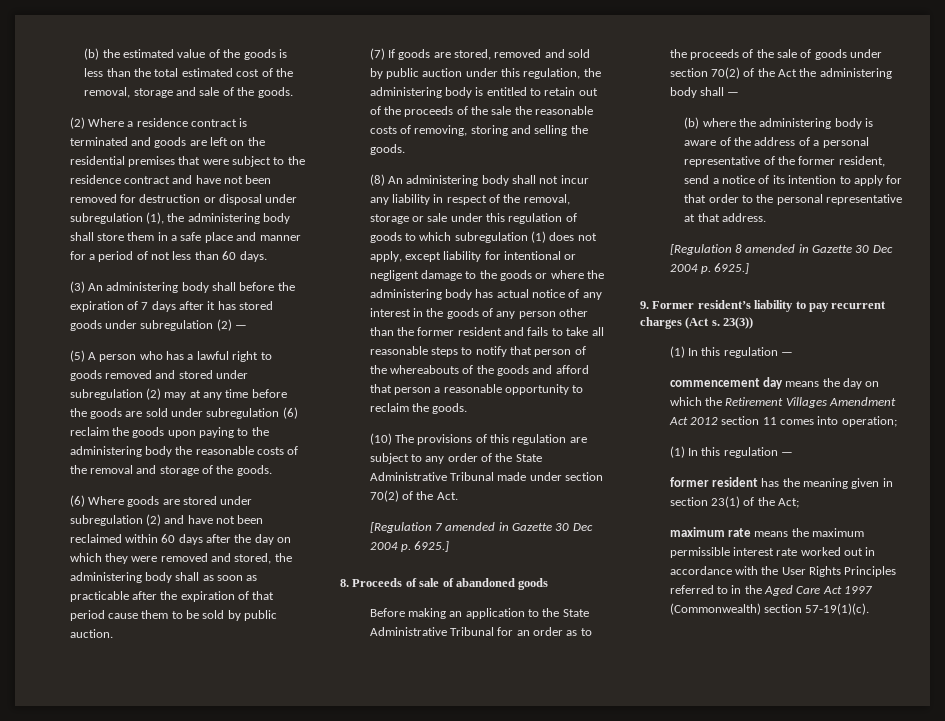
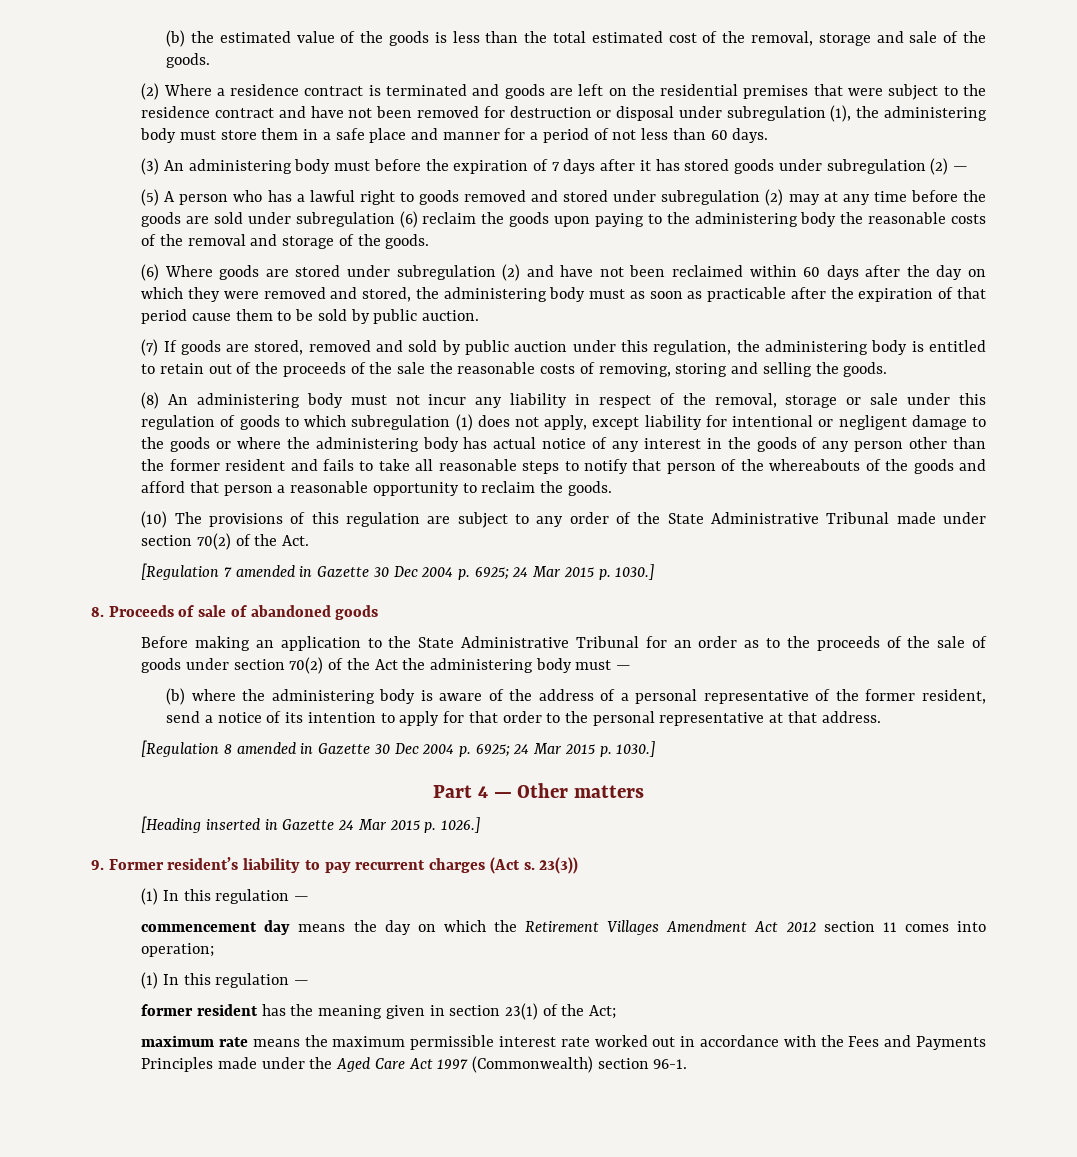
[69,232,94,241] shall -> [179,130,216,140] must
[212,282,237,291] shall -> [334,161,371,171] must
[175,572,200,581] shall -> [589,289,626,299] must
[512,175,537,184] shall -> [350,395,387,405] must
[414,541,450,552] 6925.] -> [474,564,655,580] 6925; 24 Mar 2015 p. 1030.]
[699,87,724,96] shall -> [575,660,612,670] must
[714,263,750,274] 6925.] -> [475,741,656,757] [432,783,645,798] [141,816,481,833] 6925; 24 Mar 2015 p. 1030.] // Part 4 — Other matters // [Heading inserted in Gazette 24 Mar 2015 p. 1026.]
[781,566,897,577] [669,585,742,594] User Rights Principles referred to in -> [848,1035,986,1050] [141,1057,305,1072] Fees and Payments Principles made under
[805,603,870,615] 57-19(1)(c). -> [653,1059,688,1069] 96-1.

